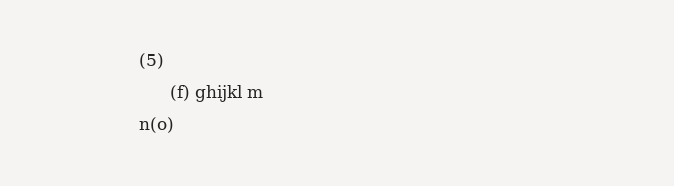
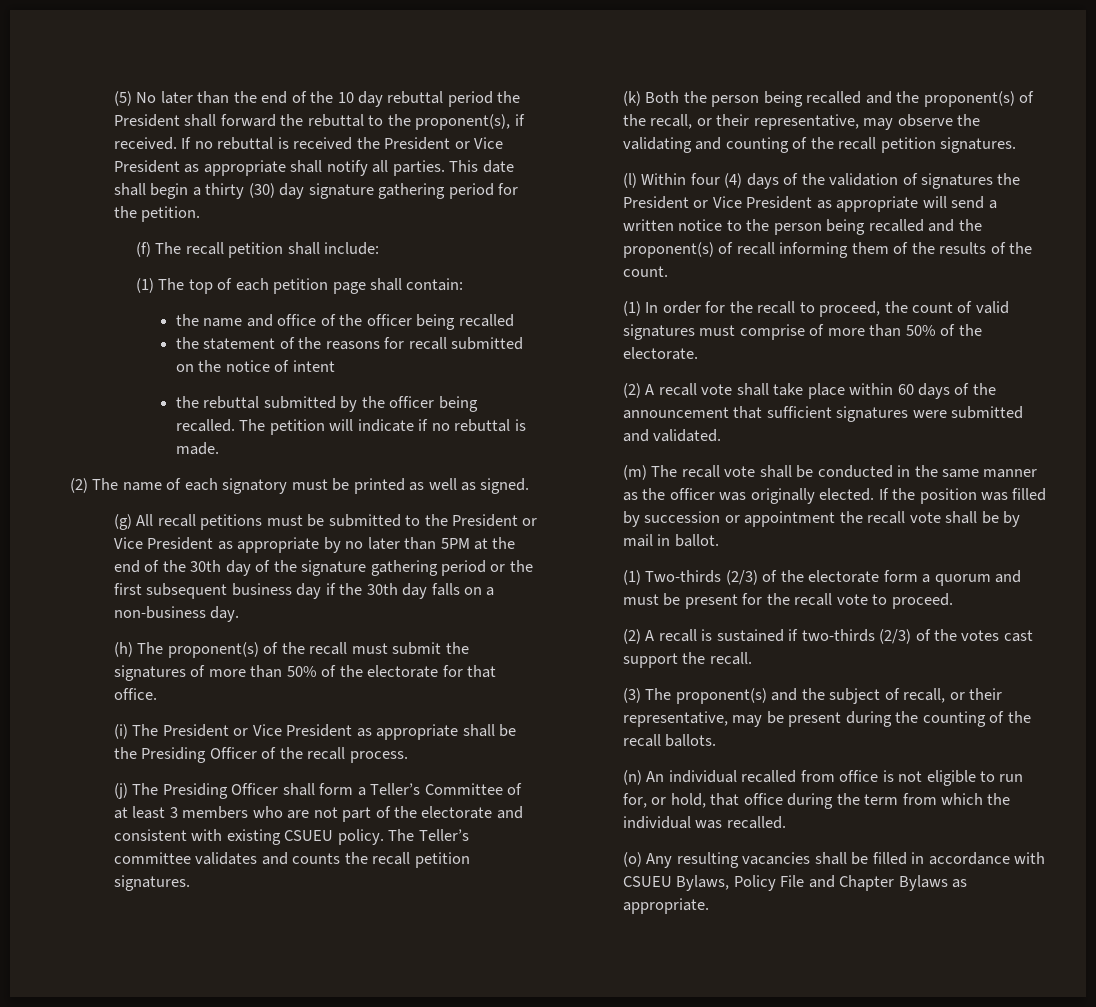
[169,85,263,102] [139,117,175,133] // (f) ghijkl m // n(o) -> [136,91,521,107] [113,114,525,130] [113,137,503,150] [113,160,514,176] [113,183,518,199] [113,206,201,222] [135,242,380,258] [135,278,464,294] [175,314,514,330] [175,337,524,350] [175,360,335,372] [175,396,478,412] [175,419,526,435] [175,442,219,455] [70,478,530,494] [113,514,538,530] [113,537,516,553] [113,560,533,576] [113,583,495,599] [113,606,240,622] [113,642,469,658] [113,665,496,681] [113,688,157,700] [113,724,516,740] [113,747,408,763] [113,783,522,799] [113,806,523,822] [113,829,469,845] [113,852,470,868] [113,875,190,891] [622,91,1034,107] [622,114,981,130] [622,137,1017,153] [622,173,1021,189] [622,196,997,212] [622,219,982,235] [622,242,1032,258] [622,266,668,277] [622,301,1009,317] [622,324,982,340] [622,347,698,360] [622,383,996,399] [622,406,1024,422] [622,429,722,442] [622,465,1038,480] [622,488,1047,504] [622,511,1020,527] [622,534,719,547] [622,570,1021,586] [622,593,953,609] [622,629,1033,644] [622,652,752,668] [622,688,1002,704] [622,711,1031,727] [622,734,717,747] [622,770,1024,786] [622,793,1011,809] [622,816,786,829] [622,852,1045,868] [622,875,968,891] [622,898,709,914] No later than the end of the 10 day rebuttal period the President shall forward the rebuttal to the proponent(s), if received. If no rebuttal is received the President or Vice President as appropriate shall notify all parties. This date shall begin a thirty (30) day signature gathering period for the petition. // (f) The recall petition shall include: // (1) The top of each petition page shall contain: // the name and office of the officer being recalled // the statement of the reasons for recall submitted on the notice of intent // the rebuttal submitted by the officer being recalled. The petition will indicate if no rebuttal is made. // (2) The name of each signatory must be printed as well as signed. // (g) All recall petitions must be submitted to the President or Vice President as appropriate by no later than 5PM at the end of the 30th day of the signature gathering period or the first subsequent business day if the 30th day falls on a non-business day. // (h) The proponent(s) of the recall must submit the signatures of more than 50% of the electorate for that office. // (i) The President or Vice President as appropriate shall be the Presiding Officer of the recall process. // (j) The Presiding Officer shall form a Teller’s Committee of at least 3 members who are not part of the electorate and consistent with existing CSUEU policy. The Teller’s committee validates and counts the recall petition signatures. // (k) Both the person being recalled and the proponent(s) of the recall, or their representative, may observe the validating and counting of the recall petition signatures. // (l) Within four (4) days of the validation of signatures the President or Vice President as appropriate will send a written notice to the person being recalled and the proponent(s) of recall informing them of the results of the count. // (1) In order for the recall to proceed, the count of valid signatures must comprise of more than 50% of the electorate. // (2) A recall vote shall take place within 60 days of the announcement that sufficient signatures were submitted and validated. // (m) The recall vote shall be conducted in the same manner as the officer was originally elected. If the position was filled by succession or appointment the recall vote shall be by mail in ballot. // (1) Two-thirds (2/3) of the electorate form a quorum and must be present for the recall vote to proceed. // (2) A recall is sustained if two-thirds (2/3) of the votes cast support the recall. // (3) The proponent(s) and the subject of recall, or their representative, may be present during the counting of the recall ballots. // (n) An individual recalled from office is not eligible to run for, or hold, that office during the term from which the individual was recalled. // (o) Any resulting vacancies shall be filled in accordance with CSUEU Bylaws, Policy File and Chapter Bylaws as appropriate.

